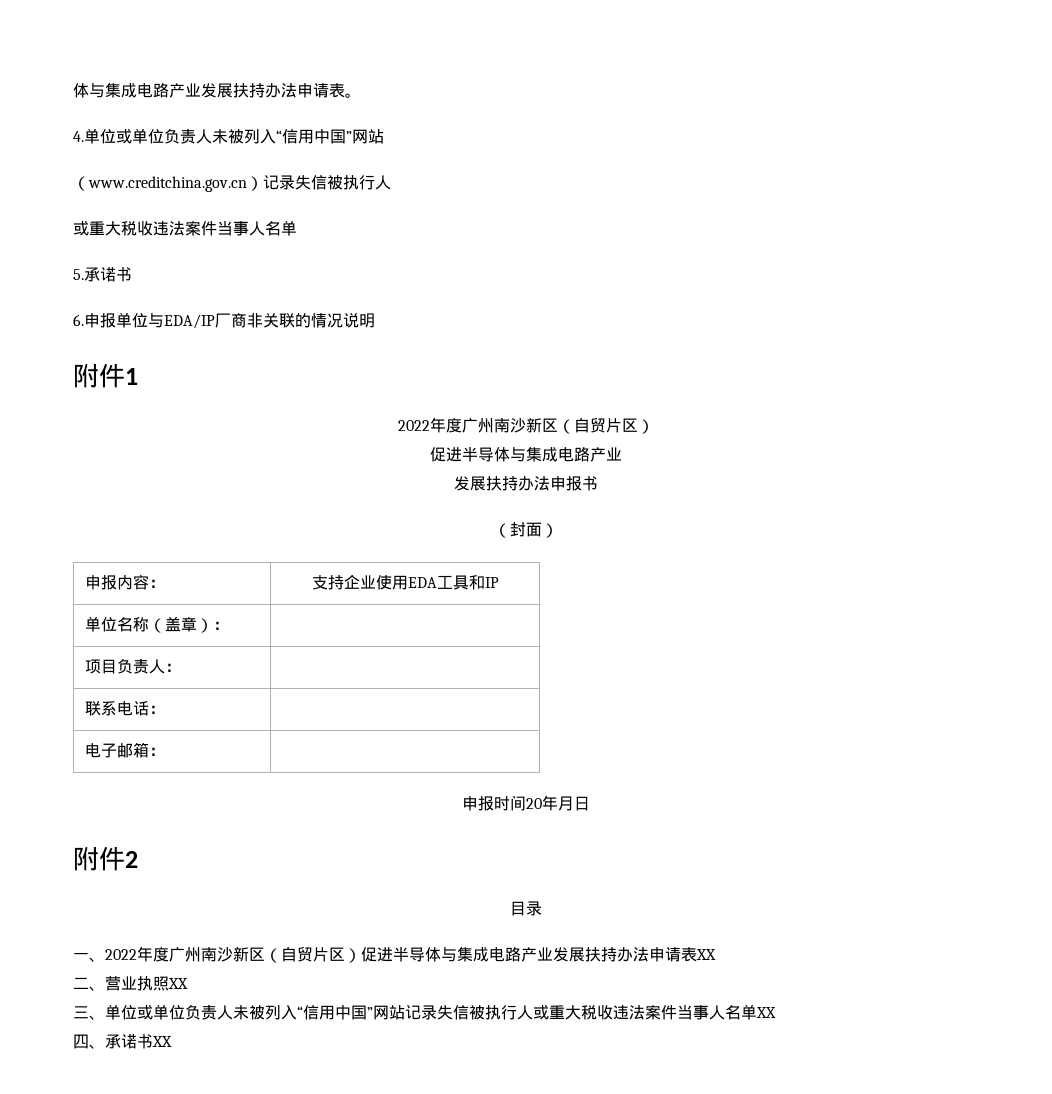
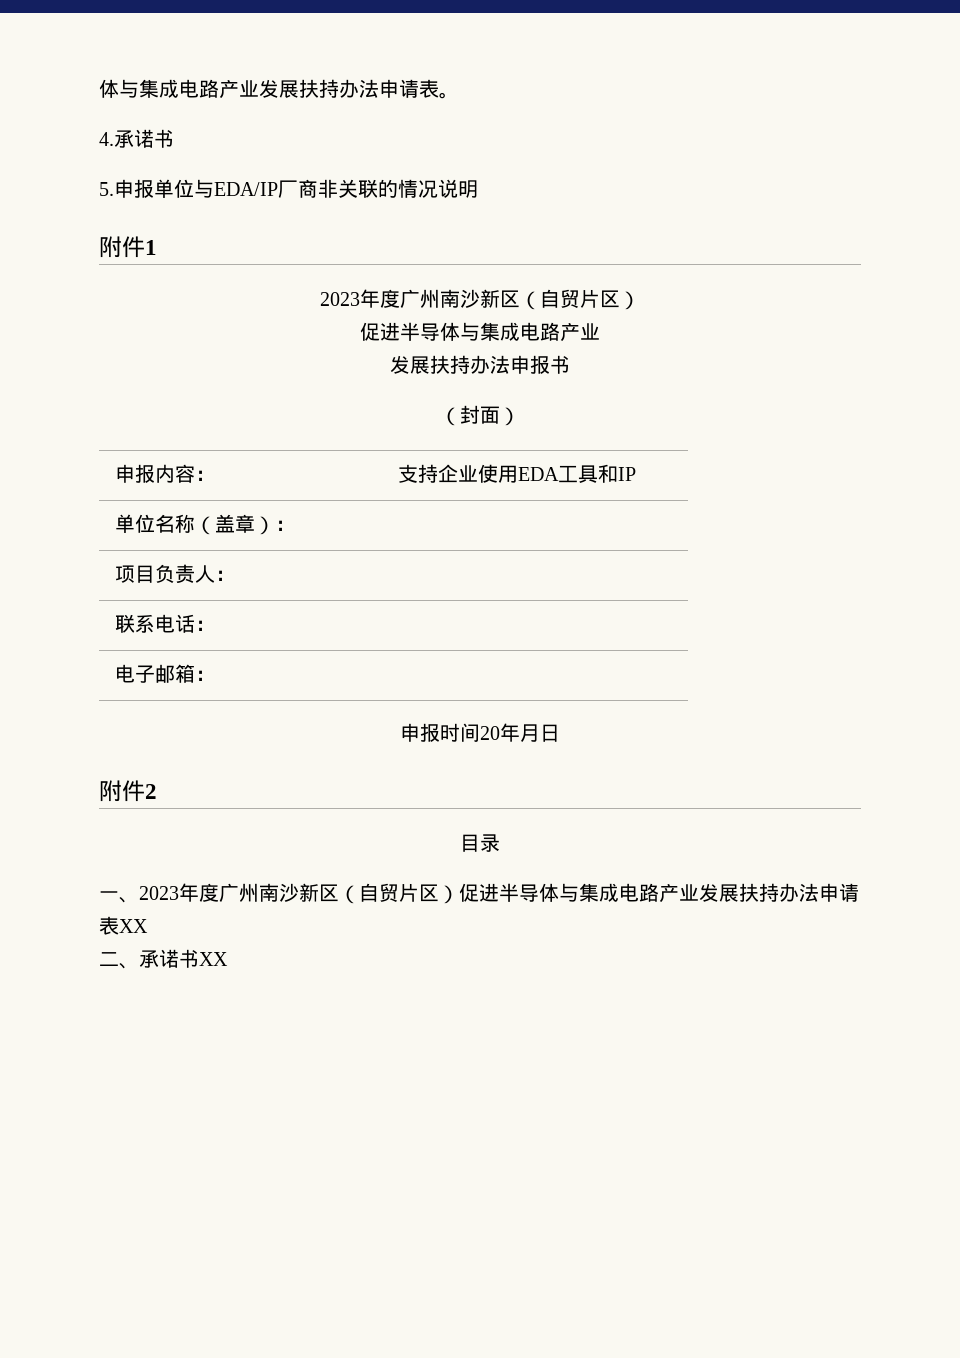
[84,128,384,144] [73,175,391,192] [73,220,297,236] [73,269,84,280] 单位或单位负责人未被列入“信用中国”网站 // （www.creditchina.gov.cn）记录失信被执行人 // 或重大税收违法案件当事人名单 // 5. -> (114, 139) none
[73,314,84,326] 6. -> [99,182,114,196] 5.
[398,420,430,431] 2022 -> [320,292,360,306] 2023
[105,949,137,960] 2022 -> [139,886,179,900] 2023
[105,976,188,991] [73,1004,776,1020] [73,1034,105,1049] 营业执照XX // 三、单位或单位负责人未被列入“信用中国”网站记录失信被执行人或重大税收违法案件当事人名单XX // 四、 -> (139, 966) none

